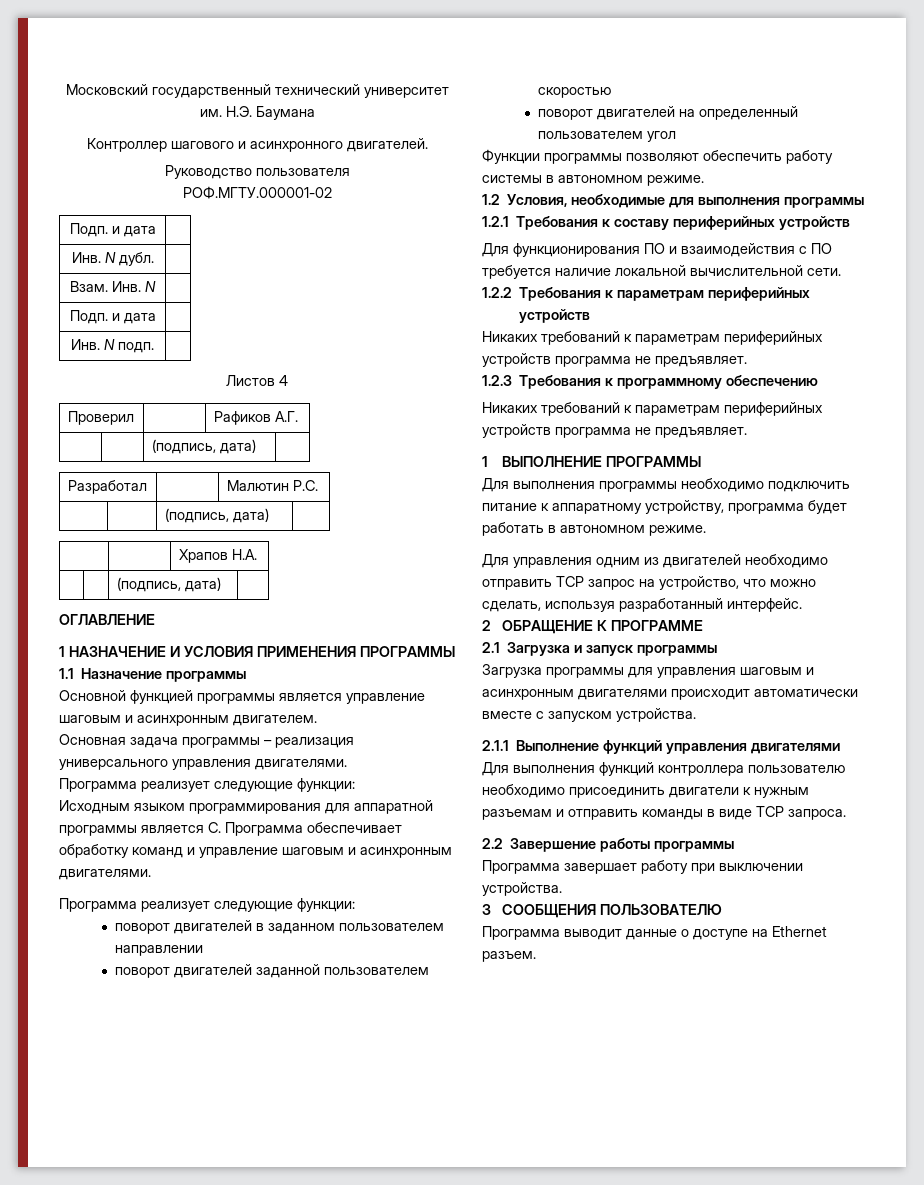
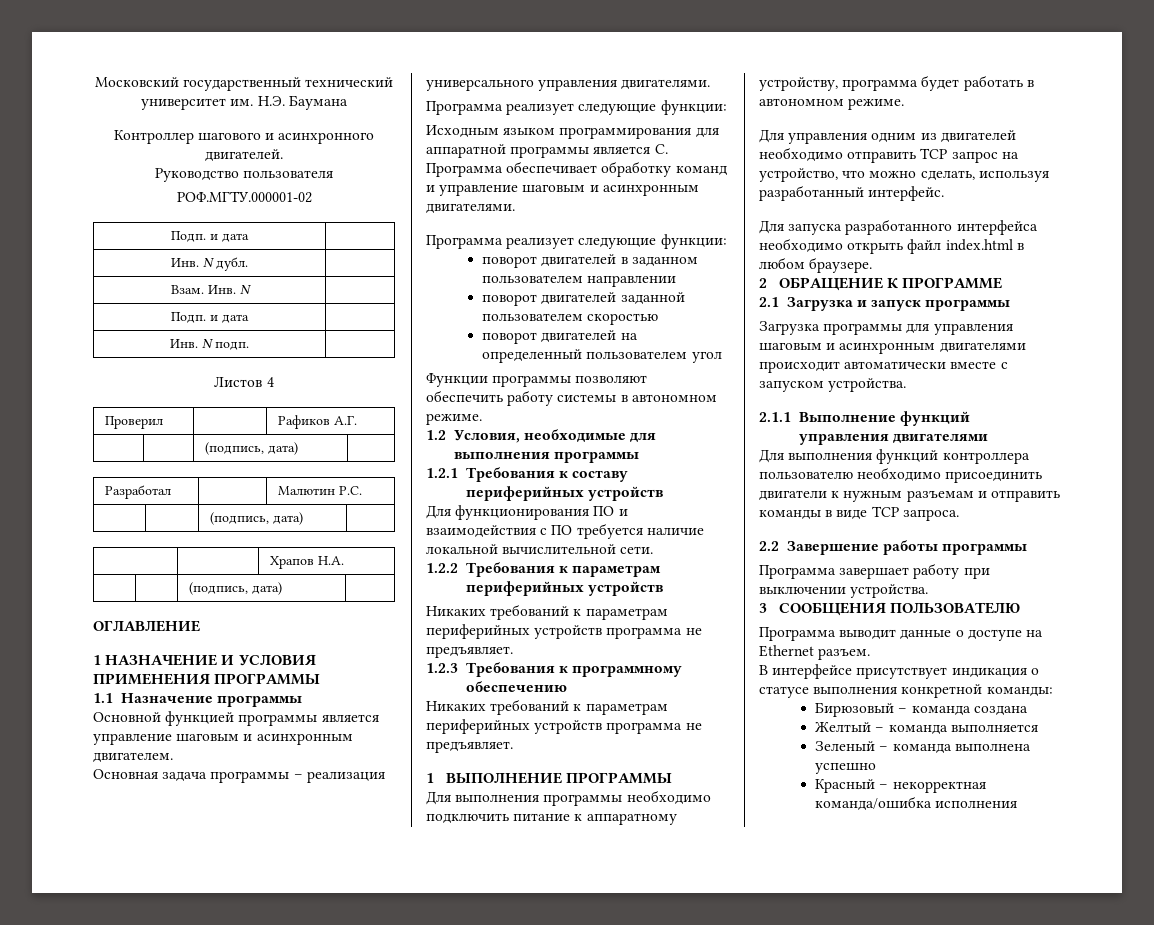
(802, 605) none -> [759,219,1038,235] [759,238,1024,254] [759,257,873,273] // Для запуска разработанного интерфейса необходимо открыть файл index.html в любом браузере.
(536, 956) none -> [759,664,1039,679] [759,684,1053,698] [815,702,1028,717] [815,722,1038,735] [815,741,1031,754] [815,763,877,774] [815,779,986,793] [815,796,1018,811] // В интерфейсе присутствует индикация о статусе выполнения конкретной команды: // Бирюзовый – команда создана // Желтый – команда выполняется // Зеленый – команда выполнена успешно // Красный – некорректная команда/ошибка исполнения

